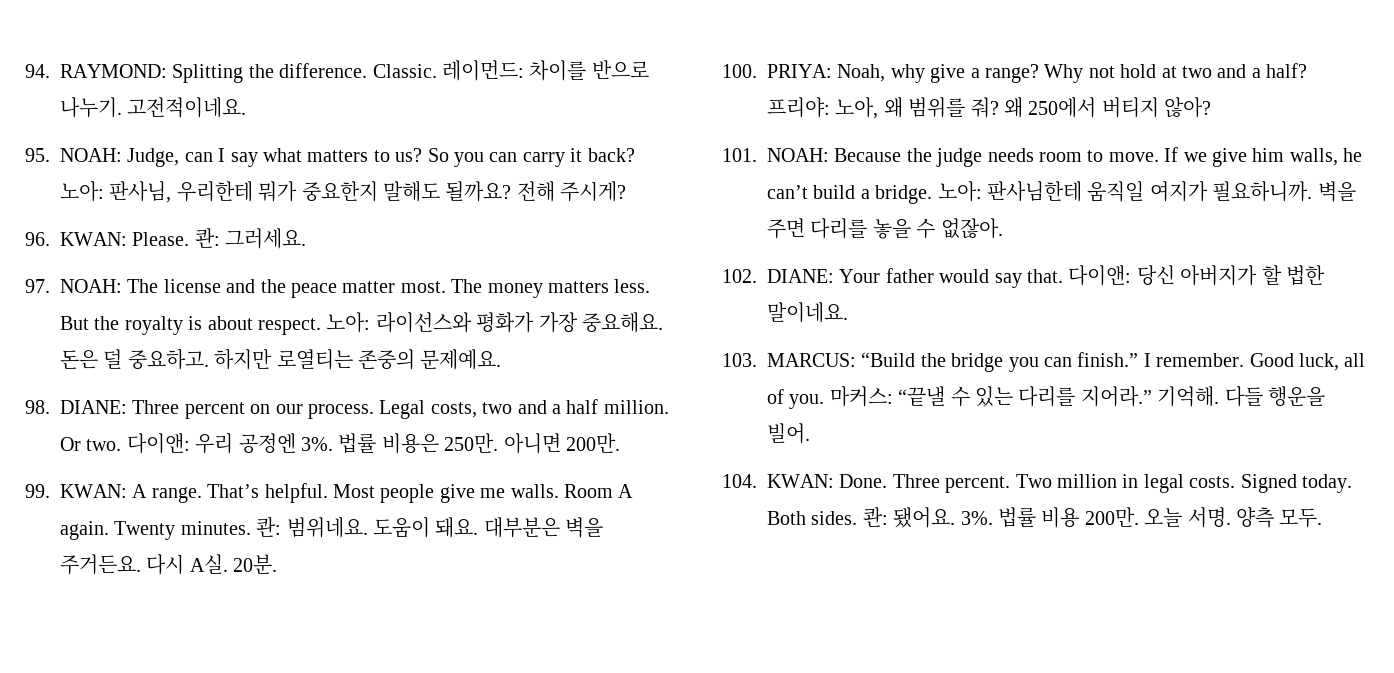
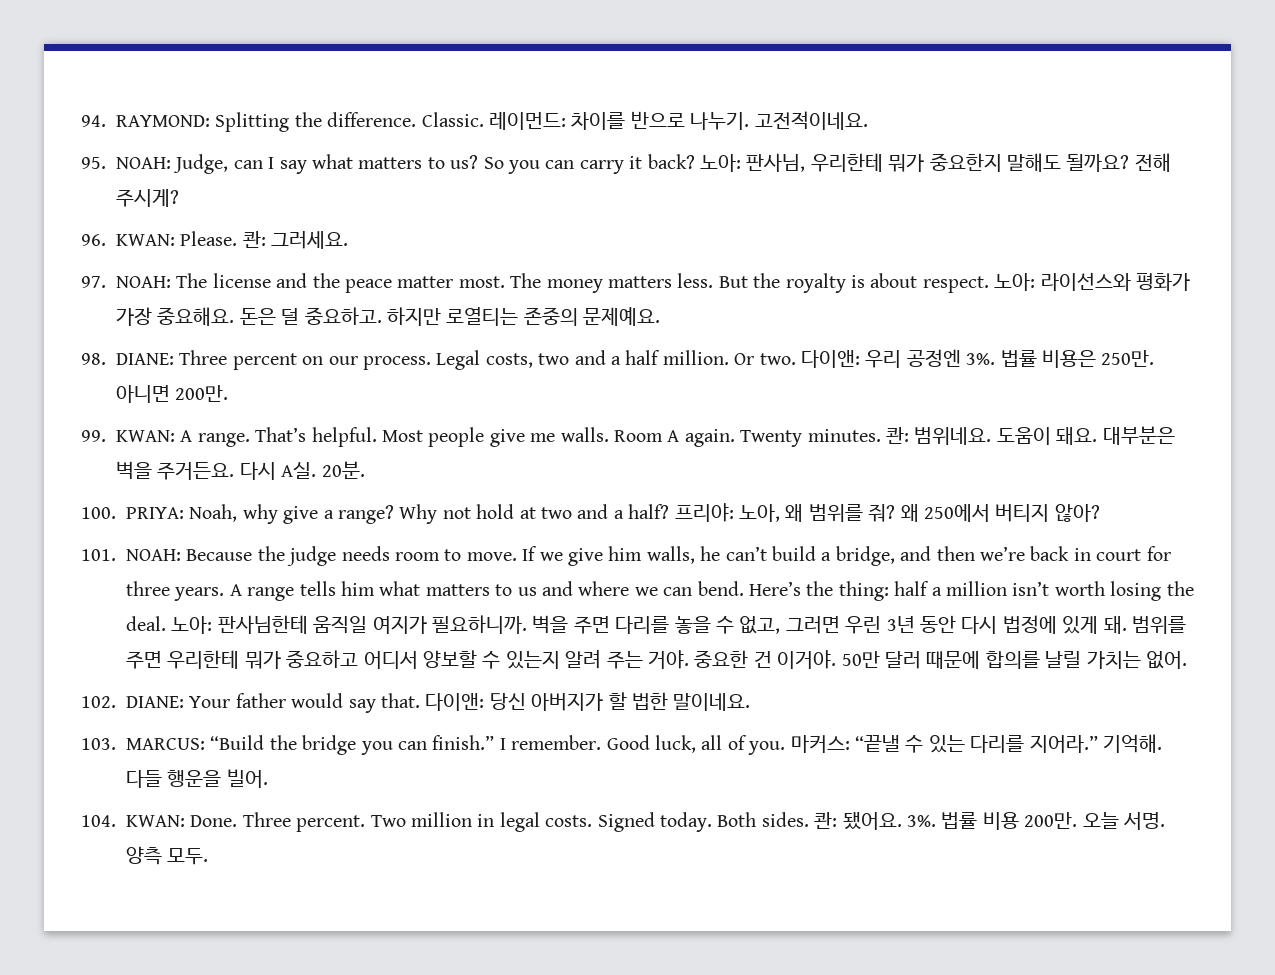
[875,185,933,204] bridge. -> [835,546,1171,566] [126,581,1194,601] [126,616,166,631] bridge, and then we’re back in court for three years. A range tells him what matters to us and where we can bend. Here’s the thing: half a million isn’t worth losing the deal.
[940,218,1003,239] 없잖아. -> [739,615,1186,634] [126,649,1187,669] 없고, 그러면 우린 3년 동안 다시 법정에 있게 돼. 범위를 주면 우리한테 뭐가 중요하고 어디서 양보할 수 있는지 알려 주는 거야. 중요한 건 이거야. 50만 달러 때문에 합의를 날릴 가치는 없어.

